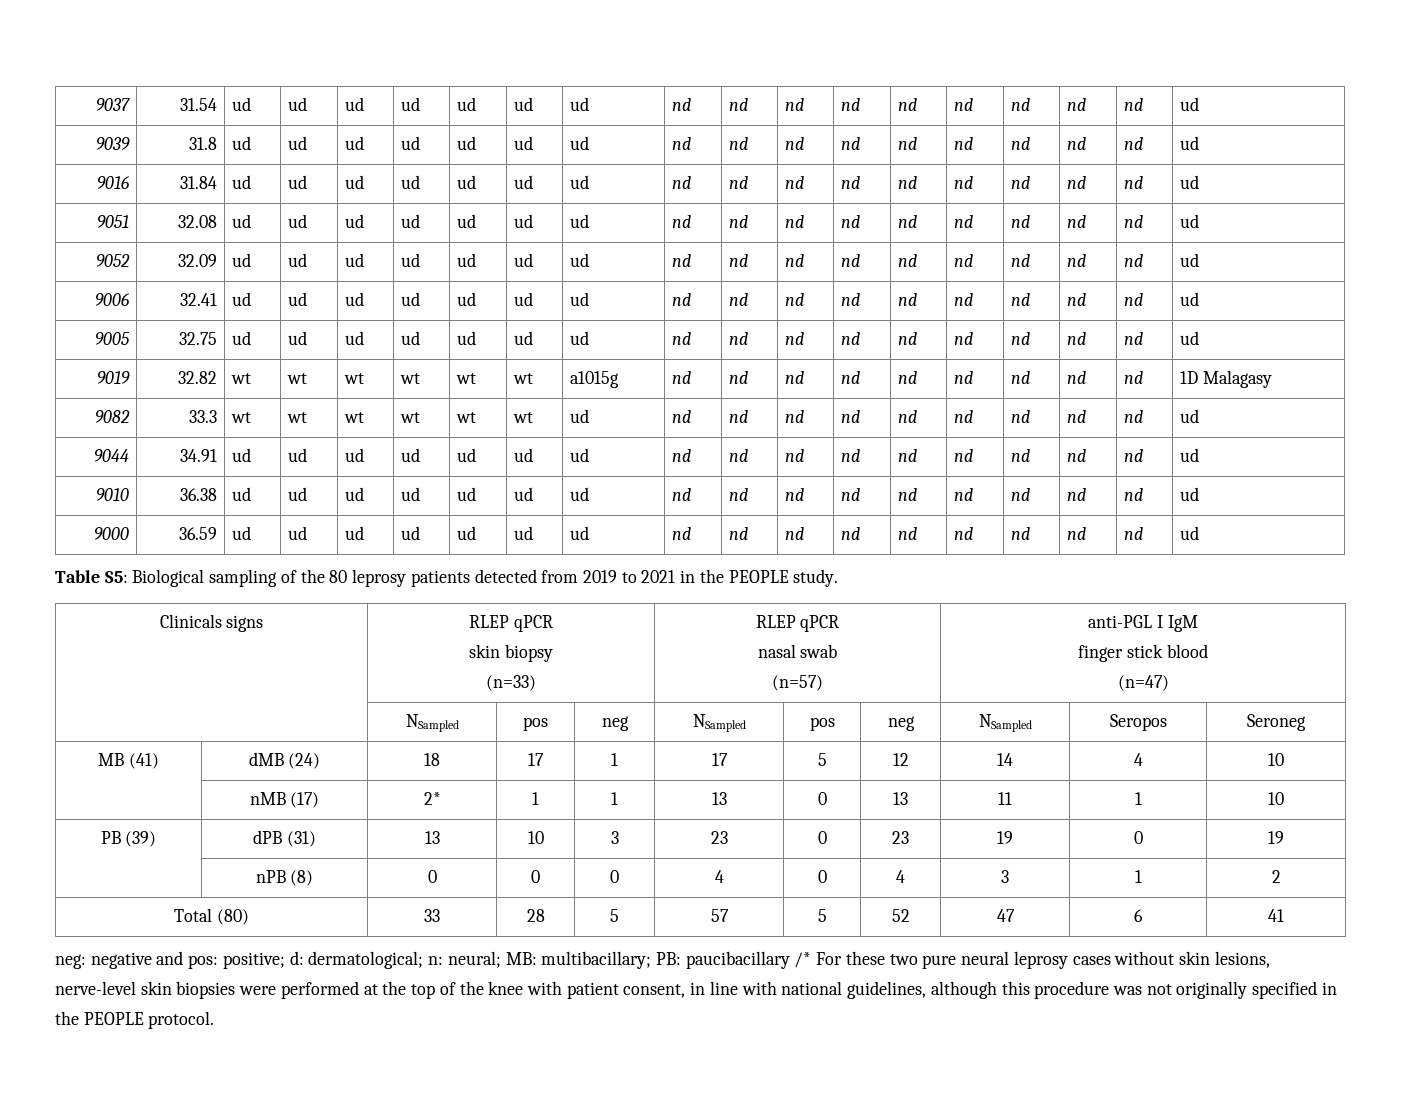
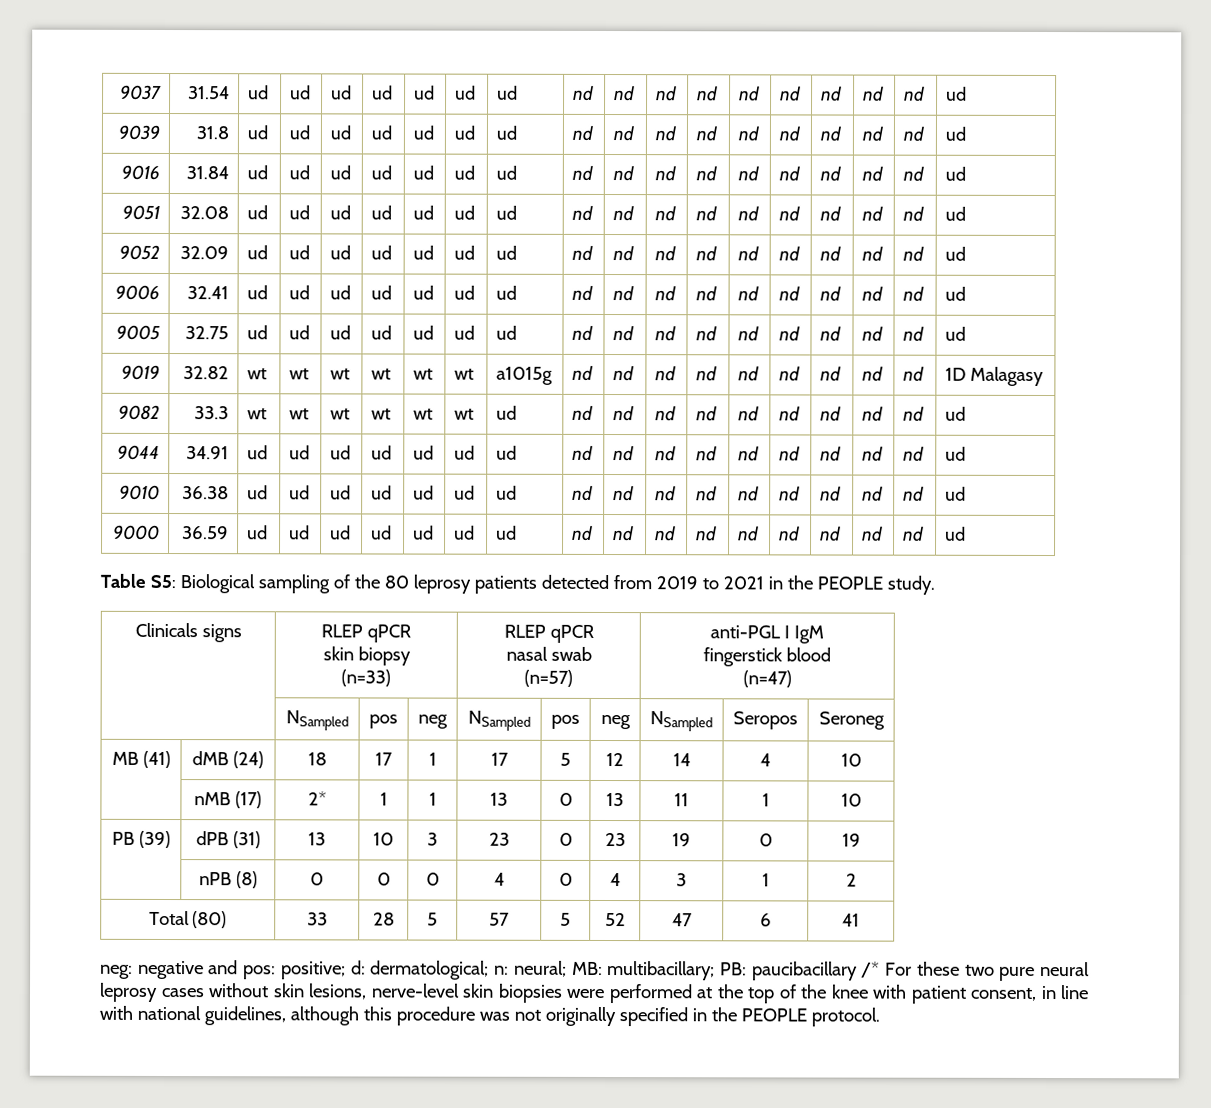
[1078,644,1163,662] finger stick -> [703,647,784,667] fingerstick

